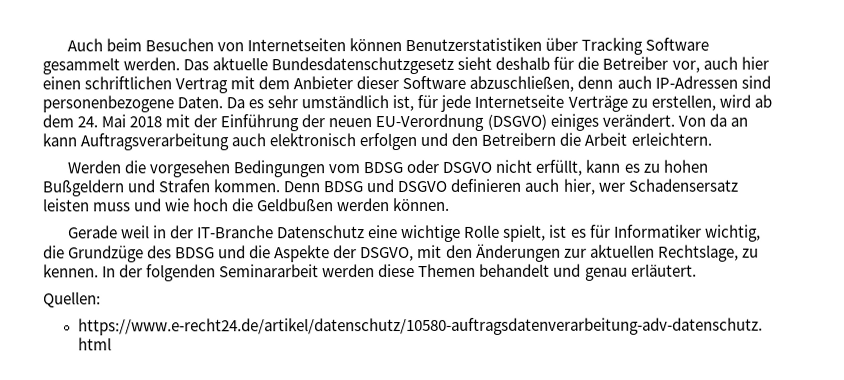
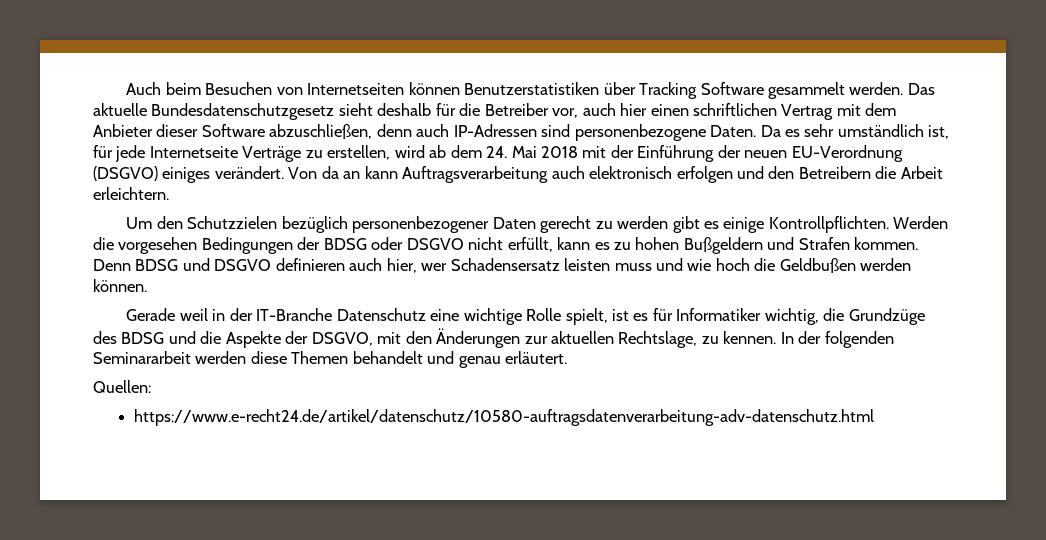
(712, 139) none -> [126,216,889,233] Um den Schutzzielen bezüglich personenbezogener Daten gerecht zu werden gibt es einige Kontrollpflichten.
[328,164,361,174] vom -> [297,237,321,250] der

